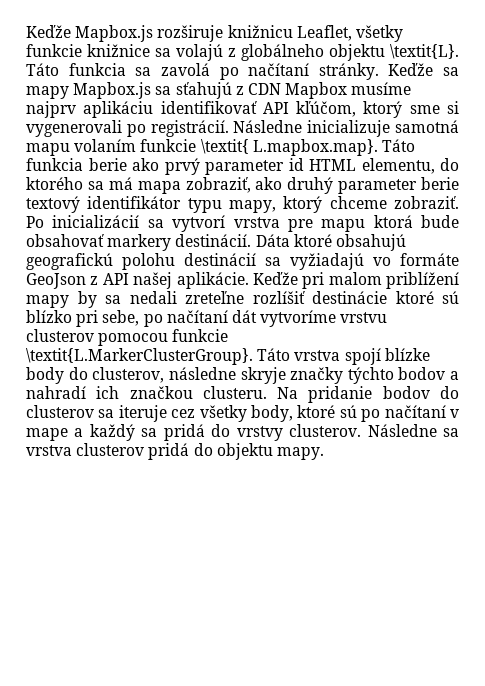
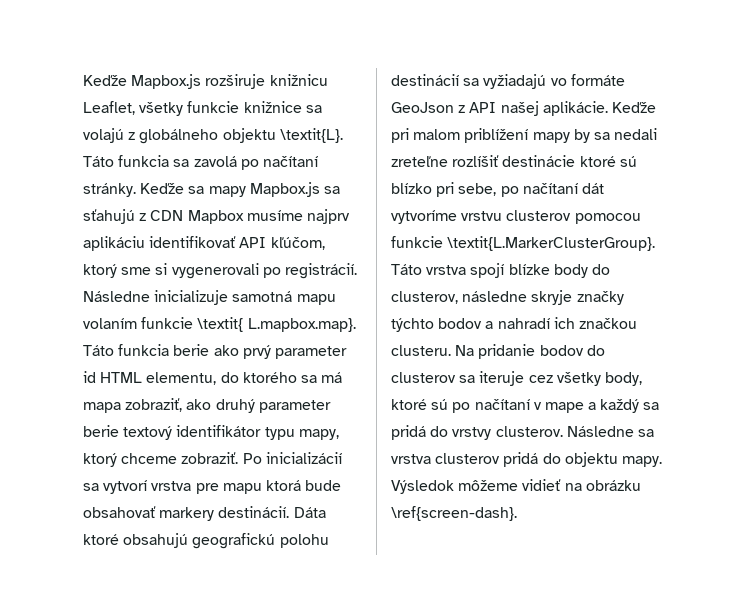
(324, 453) none -> [391,479,641,494] [391,506,517,521] Výsledok môžeme vidieť na obrázku \ref{screen-dash}.

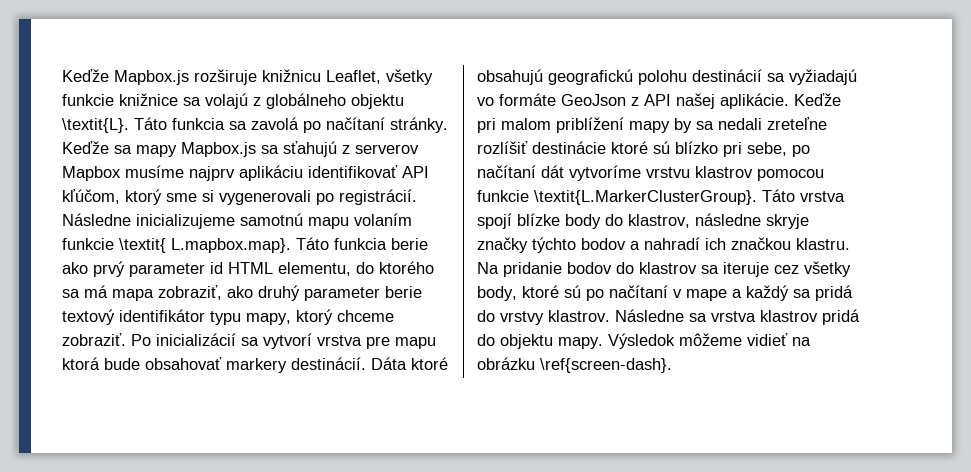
[150,210,184,221] CDN -> [355,144,419,154] serverov
[154,290,293,305] inicializuje samotná -> [136,213,303,229] inicializujeme samotnú
[506,210,572,221] clusterov -> [695,166,753,178] klastrov
[391,291,458,304] clusterov, -> [628,214,690,228] klastrov,
[391,345,451,356] clusteru. -> [796,238,850,250] klastru.
[391,372,456,383] clusterov -> [639,262,697,274] klastrov
[495,426,563,437] clusterov. -> [548,310,610,322] klastrov.
[435,453,501,464] clusterov -> [760,310,818,322] klastrov

